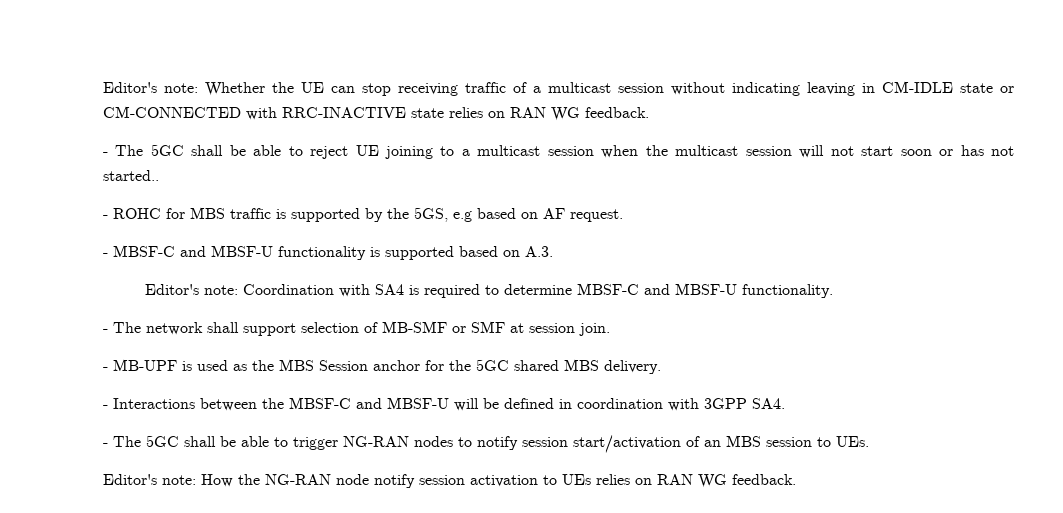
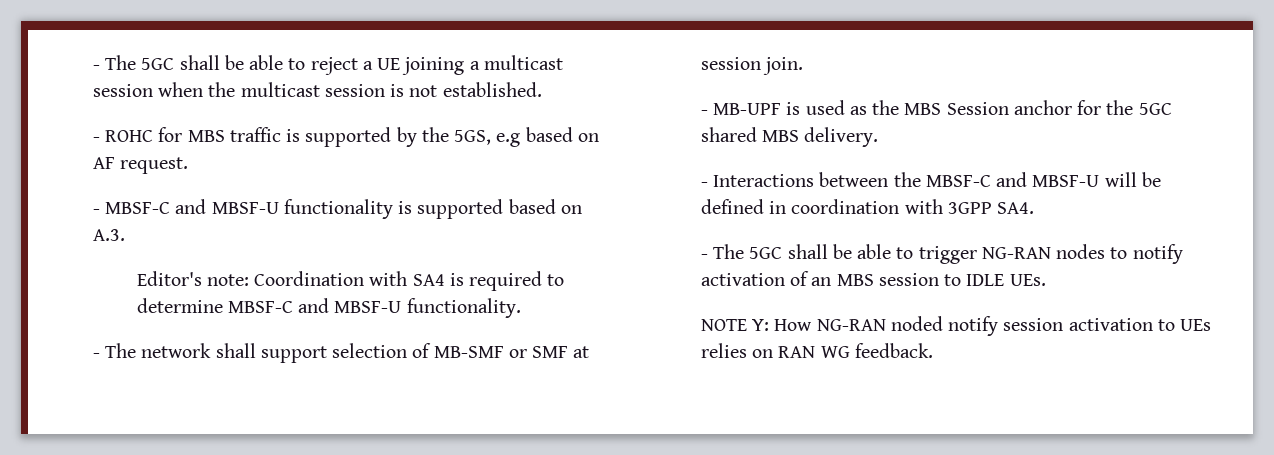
[102,81,1014,96] [102,106,649,121] Editor's note: Whether the UE can stop receiving traffic of a multicast session without indicating leaving in CM-IDLE state or CM-CONNECTED with RRC-INACTIVE state relies on RAN WG feedback. // -> (92, 67) none
(349, 152) none -> [362,61,373,70] a
[440,146,455,156] to -> (465, 66) none
[799,145,1015,158] [102,170,159,181] will not start soon or has not started.. -> [390,82,542,97] is not established.
[521,435,681,453] session start/activation -> [700,273,785,286] activation
(831, 442) none -> [966,274,1005,286] IDLE
[102,474,369,487] Editor's note: How the NG-RAN node -> [700,316,943,331] NOTE Y: How NG-RAN noded

